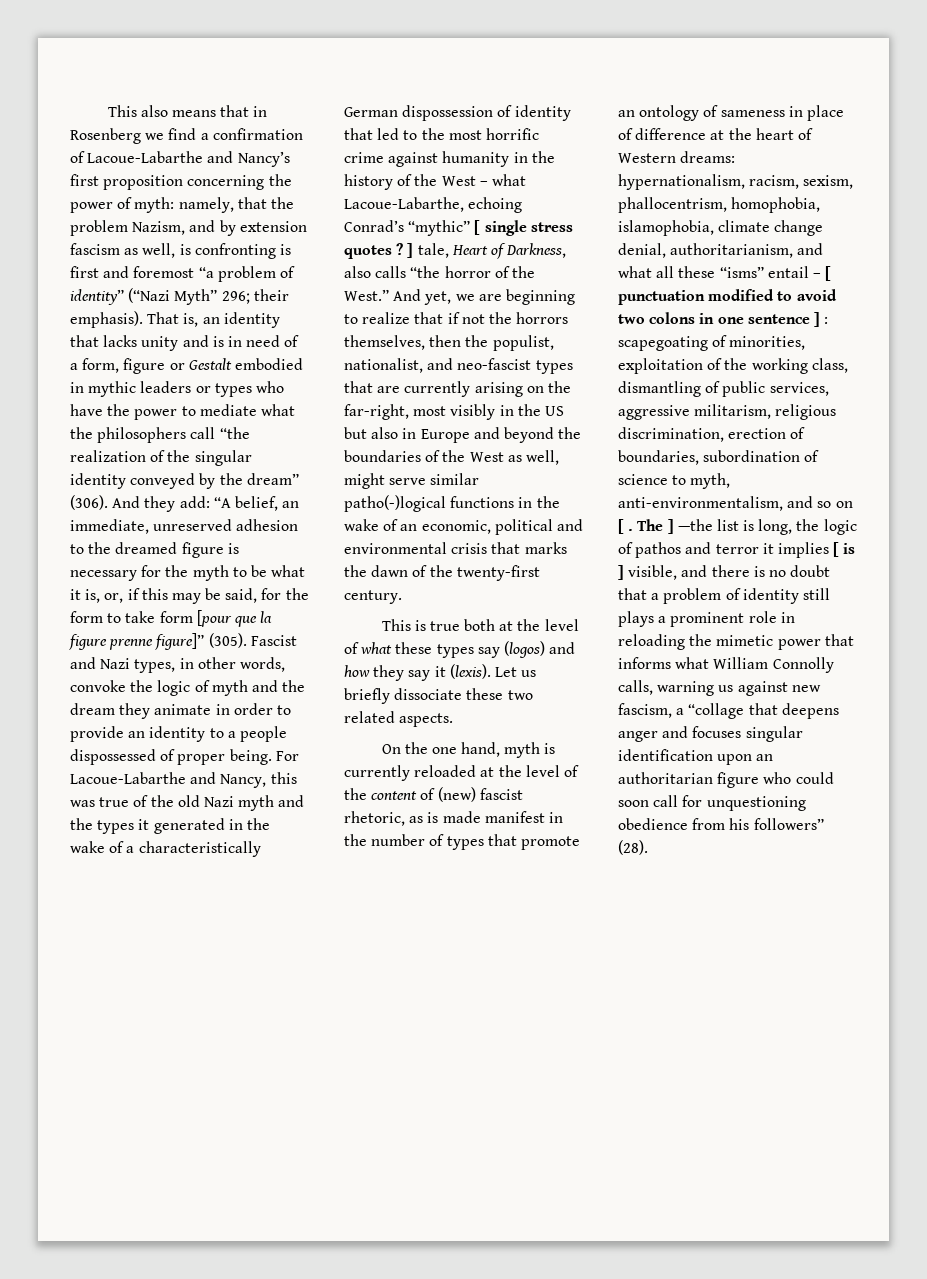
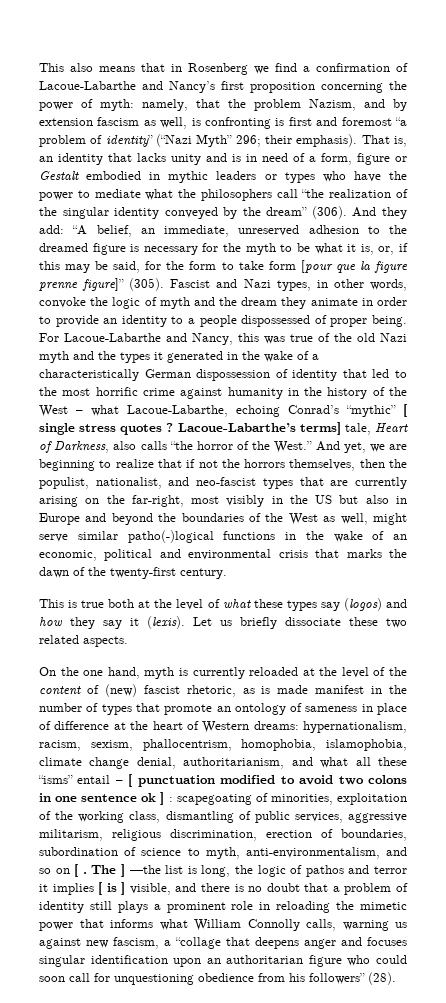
[407,243,414,258] ] -> [177,422,341,435] Lacoue-Labarthe’s terms]
(810, 319) none -> [141,793,157,802] ok

